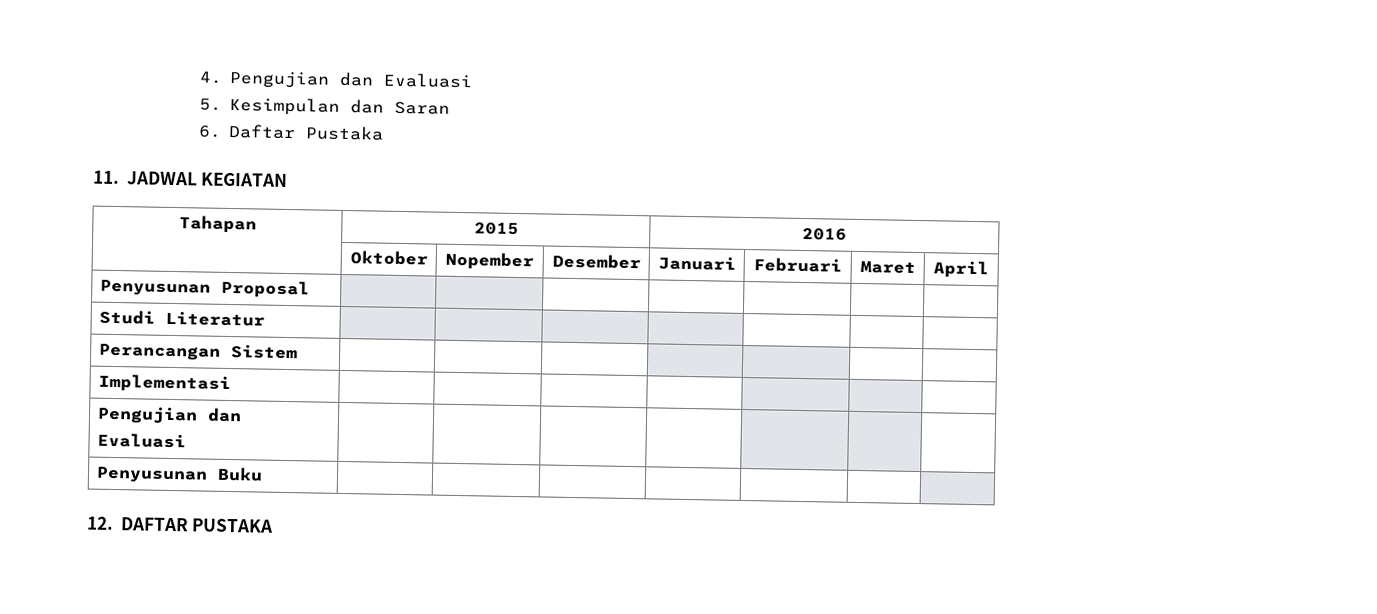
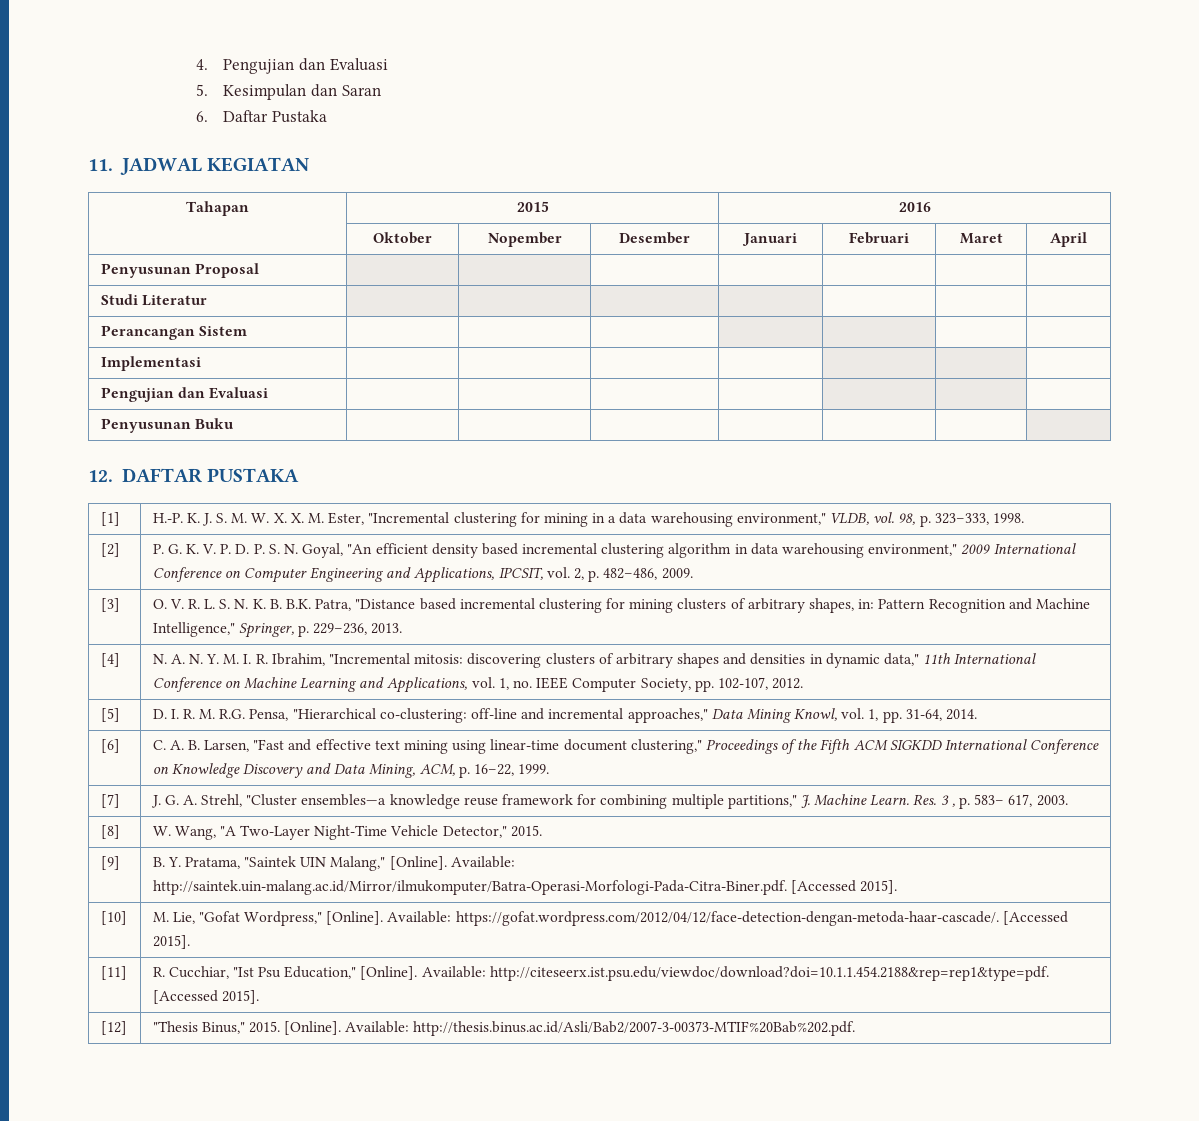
(274, 525) none -> [100,512,120,526] [152,512,1024,527] [100,543,120,557] [152,543,1076,558] [152,567,693,583] [100,598,120,612] [152,598,1090,613] [152,622,403,638] [100,653,120,667] [152,653,1037,668] [152,677,804,693] [100,708,120,722] [152,708,978,723] [100,739,120,753] [152,739,1100,754] [152,763,550,778] [100,794,120,808] [150,794,1068,809] [100,825,120,839] [152,825,542,840] [100,856,120,870] [152,856,515,871] [152,880,897,895] [100,911,127,925] [152,911,1068,926] [152,935,190,949] [100,966,127,980] [152,966,1049,981] [152,990,259,1004] [100,1021,127,1035] [152,1021,856,1036] // [1] | H.-P. K. J. S. M. W. X. X. M. Ester, "Incremental clustering for mining in a data warehousing environment," VLDB, vol. 98, p. 323–333, 1998. // [2] | P. G. K. V. P. D. P. S. N. Goyal, "An efficient density based incremental clustering algorithm in data warehousing environment," 2009 International Conference on Computer Engineering and Applications, IPCSIT, vol. 2, p. 482–486, 2009. // [3] | O. V. R. L. S. N. K. B. B.K. Patra, "Distance based incremental clustering for mining clusters of arbitrary shapes, in: Pattern Recognition and Machine Intelligence," Springer, p. 229–236, 2013. // [4] | N. A. N. Y. M. I. R. Ibrahim, "Incremental mitosis: discovering clusters of arbitrary shapes and densities in dynamic data," 11th International Conference on Machine Learning and Applications, vol. 1, no. IEEE Computer Society, pp. 102-107, 2012. // [5] | D. I. R. M. R.G. Pensa, "Hierarchical co-clustering: off-line and incremental approaches," Data Mining Knowl, vol. 1, pp. 31-64, 2014. // [6] | C. A. B. Larsen, "Fast and effective text mining using linear-time document clustering," Proceedings of the Fifth ACM SIGKDD International Conference on Knowledge Discovery and Data Mining, ACM, p. 16–22, 1999. // [7] | J. G. A. Strehl, "Cluster ensembles—a knowledge reuse framework for combining multiple partitions," J. Machine Learn. Res. 3 , p. 583– 617, 2003. // [8] | W. Wang, "A Two-Layer Night-Time Vehicle Detector," 2015. // [9] | B. Y. Pratama, "Saintek UIN Malang," [Online]. Available: http://saintek.uin-malang.ac.id/Mirror/ilmukomputer/Batra-Operasi-Morfologi-Pada-Citra-Biner.pdf. [Accessed 2015]. // [10] | M. Lie, "Gofat Wordpress," [Online]. Available: https://gofat.wordpress.com/2012/04/12/face-detection-dengan-metoda-haar-cascade/. [Accessed 2015]. // [11] | R. Cucchiar, "Ist Psu Education," [Online]. Available: http://citeseerx.ist.psu.edu/viewdoc/download?doi=10.1.1.454.2188&rep=rep1&type=pdf. [Accessed 2015]. // [12] | "Thesis Binus," 2015. [Online]. Available: http://thesis.binus.ac.id/Asli/Bab2/2007-3-00373-MTIF%20Bab%202.pdf.

